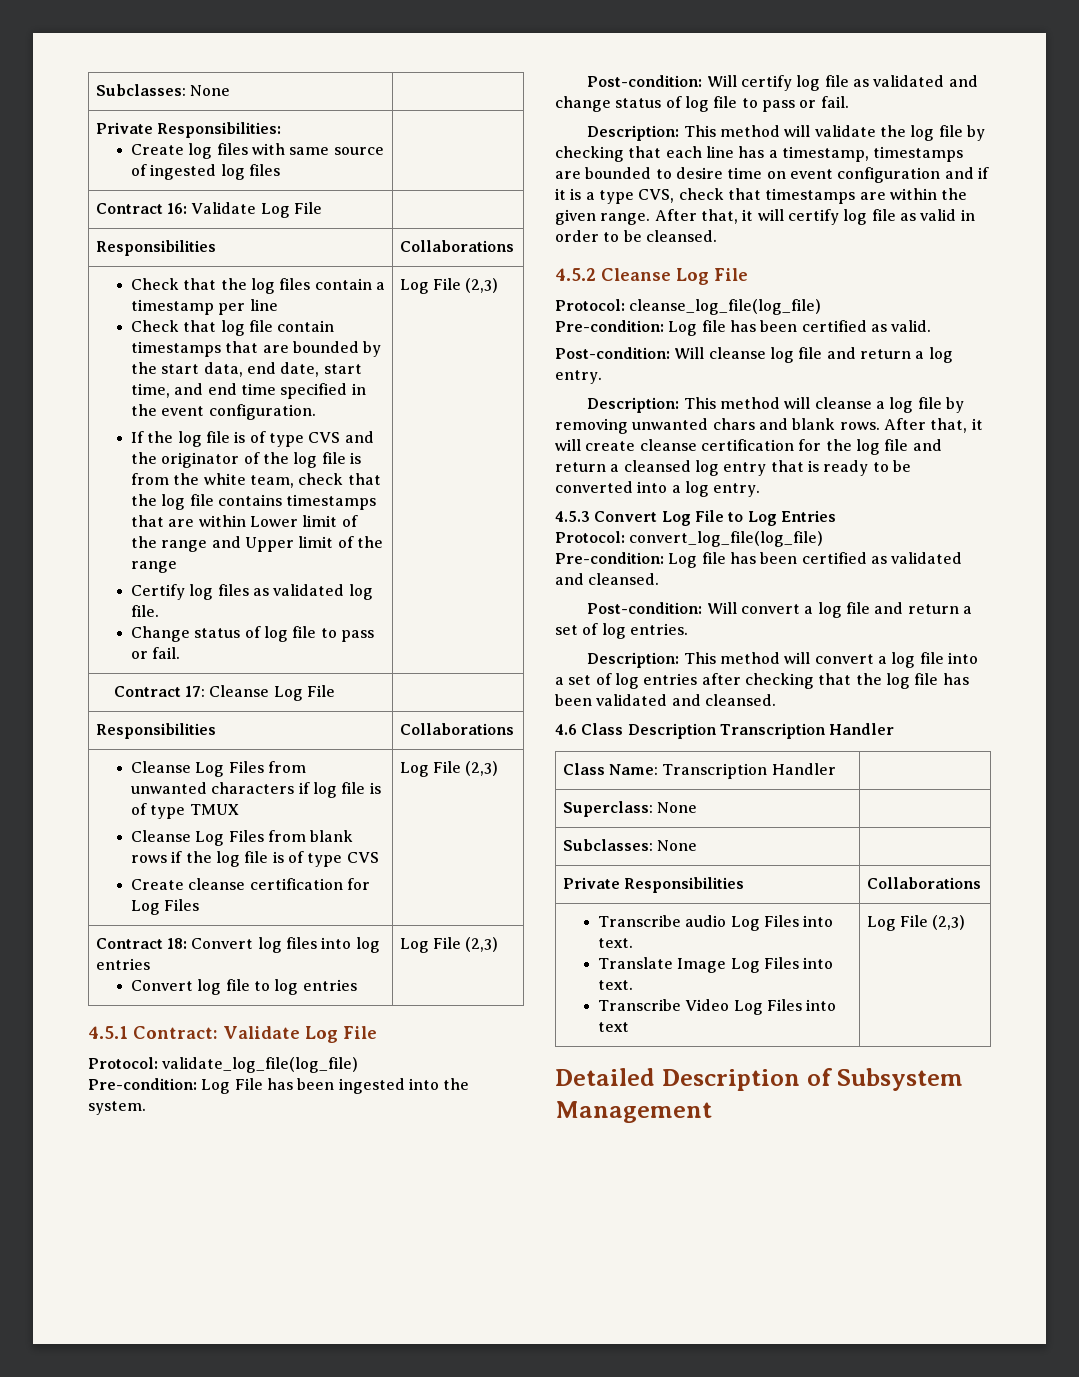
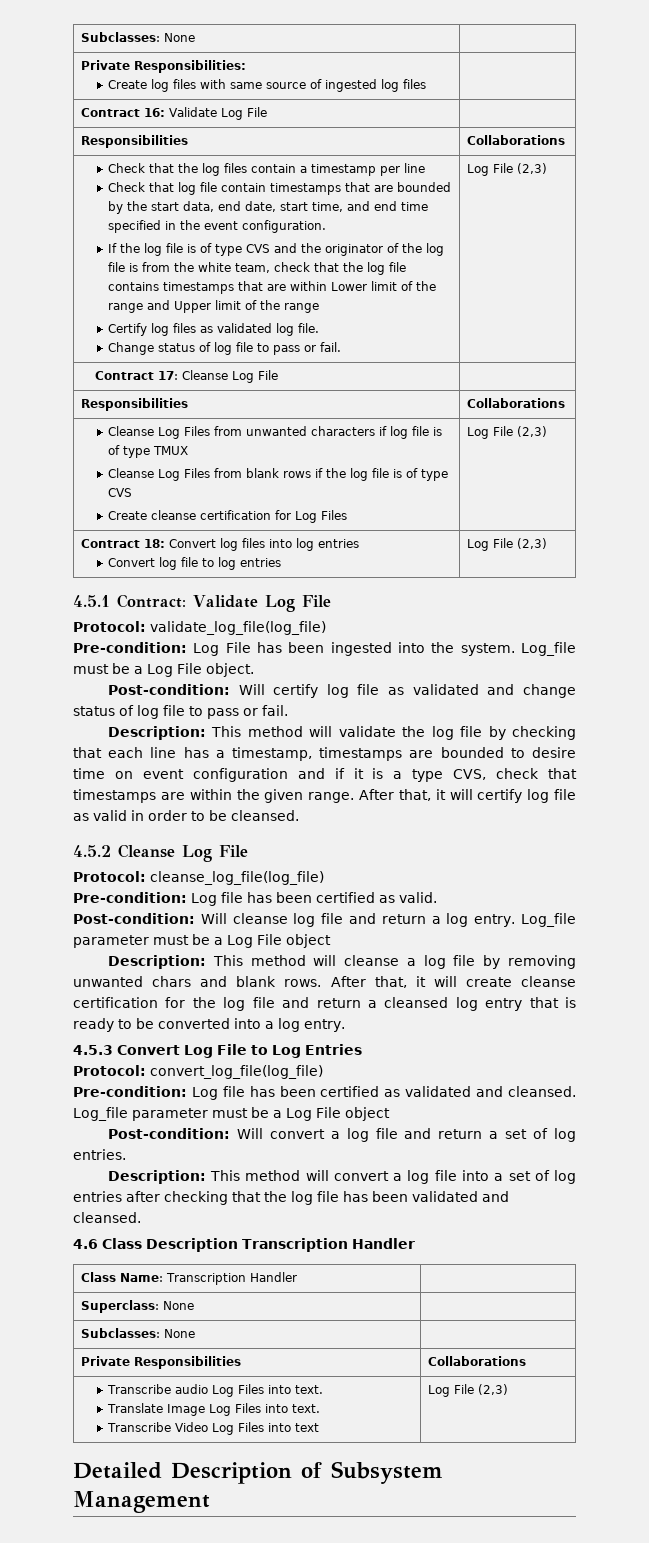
(146, 1108) none -> [521,642,577,656] [73,663,254,677] Log_file must be a Log File object.
(602, 377) none -> [520,913,576,927] [73,934,331,948] Log_file parameter must be a Log File object
(660, 579) none -> [73,1107,390,1121] Log_file parameter must be a Log File object

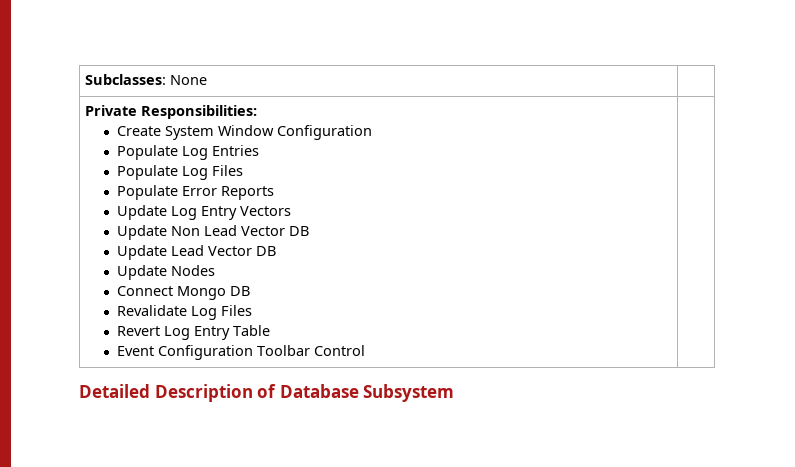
[150,79,426,92] [81,107,268,120] [81,135,189,148] [467,135,566,145] [107,163,425,176] [107,182,451,195] [107,201,428,214] [107,220,326,233] [107,243,444,256] [107,262,406,275] [107,281,436,294] [107,300,319,313] [107,323,319,336] [107,342,341,355] [467,163,548,176] [94,370,278,383] [81,398,189,411] [467,398,566,408] [107,426,442,439] [107,445,188,458] [107,468,448,481] [107,488,132,497] [107,510,347,523] [467,426,548,439] [81,538,360,551] [107,557,281,570] [467,538,548,551] [73,594,331,612] [73,621,326,635] [73,642,577,656] [73,663,254,677] [107,684,576,698] [73,705,288,719] [107,726,577,740] [73,747,576,761] [73,768,578,782] [73,789,576,803] [73,810,299,821] [73,844,248,862] [73,871,324,885] [73,892,437,906] [73,913,576,927] [73,934,331,948] [107,955,576,969] [73,976,577,988] [73,997,577,1011] [73,1018,345,1032] [73,1044,362,1058] [73,1065,323,1079] [73,1086,577,1100] [73,1107,390,1121] [107,1128,576,1142] [73,1149,126,1160] [107,1170,576,1184] [73,1191,509,1205] [73,1212,141,1223] [73,1238,415,1252] [81,1272,298,1285] [81,1300,195,1313] [81,1328,196,1338] [81,1356,242,1369] [428,1356,527,1366] [106,1384,323,1397] [106,1403,320,1416] [106,1422,319,1435] [428,1384,509,1397] log files with same source of ingested log files | // Contract 16: Validate Log File | // Responsibilities | Collaborations // Check that the log files contain a timestamp per line // Check that log file contain timestamps that are bounded by the start data, end date, start time, and end time specified in the event configuration. // If the log file is of type CVS and the originator of the log file is from the white team, check that the log file contains timestamps that are within Lower limit of the range and Upper limit of the range // Certify log files as validated log file. // Change status of log file to pass or fail. | Log File (2,3) // Contract 17: Cleanse Log File | // Responsibilities | Collaborations // Cleanse Log Files from unwanted characters if log file is of type TMUX // Cleanse Log Files from blank rows if the log file is of type CVS // Create cleanse certification for Log Files | Log File (2,3) // Contract 18: Convert log files into log entries // Convert log file to log entries | Log File (2,3) // 4.5.1 Contract: Validate Log File // Protocol: validate_log_file(log_file) // Pre-condition: Log File has been ingested into the system. Log_file must be a Log File object. // Post-condition: Will certify log file as validated and change status of log file to pass or fail. // Description: This method will validate the log file by checking that each line has a timestamp, timestamps are bounded to desire time on event configuration and if it is a type CVS, check that timestamps are within the given range. After that, it will certify log file as valid in order to be cleansed. // 4.5.2 Cleanse Log File // Protocol: cleanse_log_file(log_file) // Pre-condition: Log file has been certified as valid. // Post-condition: Will cleanse log file and return a log entry. Log_file parameter must be a Log File object // Description: This method will cleanse a log file by removing unwanted chars and blank rows. After that, it will create cleanse certification for the log file and return a cleansed log entry that is ready to be converted into a log entry. // 4.5.3 Convert Log File to Log Entries // Protocol: convert_log_file(log_file) // Pre-condition: Log file has been certified as validated and cleansed. Log_file parameter must be a Log File object // Post-condition: Will convert a log file and return a set of log entries. // Description: This method will convert a log file into a set of log entries after checking that the log file has been validated and cleansed. // 4.6 Class Description Transcription Handler // Class Name: Transcription Handler | // Superclass: None | // Subclasses: None | // Private Responsibilities | Collaborations // Transcribe audio Log Files into text. // Translate Image Log Files into text. // Transcribe Video Log Files into text | Log File (2,3) -> [164,125,372,140] [116,145,259,160] [116,165,243,180] [116,185,274,200] [116,205,291,220] [116,225,309,240] [116,245,276,260] [116,265,215,280] [116,286,250,300] [116,305,252,320] [116,325,270,340] [116,345,365,360] System Window Configuration // Populate Log Entries // Populate Log Files // Populate Error Reports // Update Log Entry Vectors // Update Non Lead Vector DB // Update Lead Vector DB // Update Nodes // Connect Mongo DB // Revalidate Log Files // Revert Log Entry Table // Event Configuration Toolbar Control |
[331,1461,443,1484] [73,1491,210,1513] Subsystem Management -> [279,384,455,402] Database Subsystem

